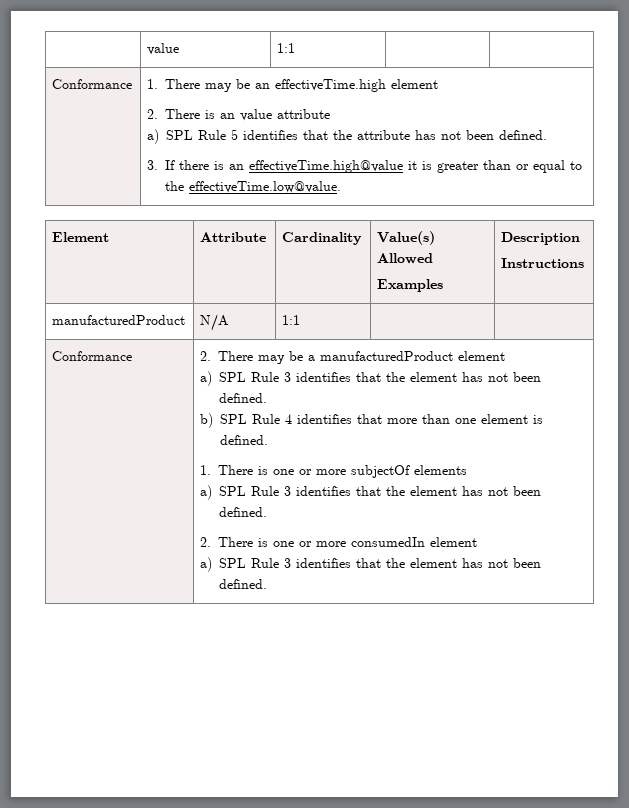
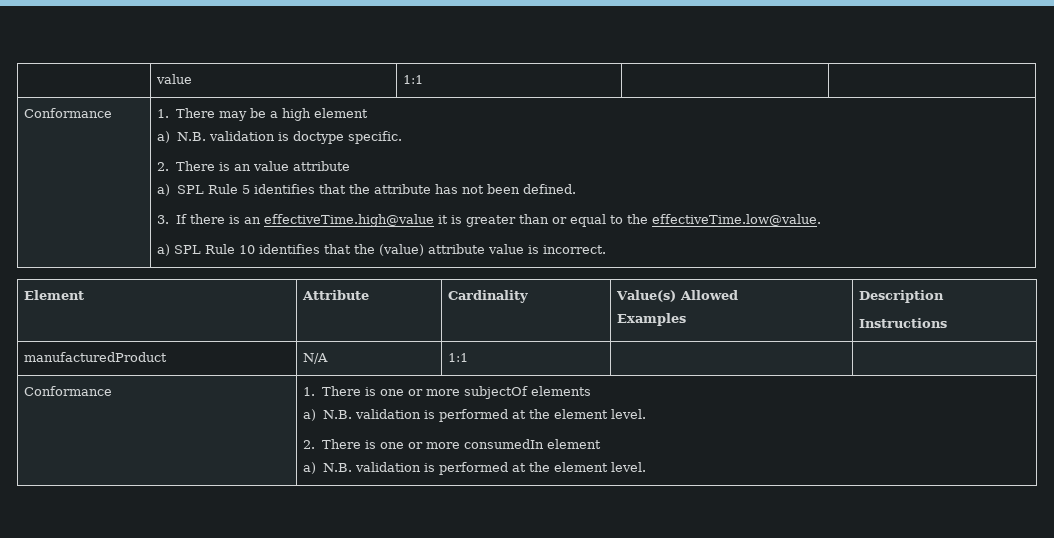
[255,79,439,92] an effectiveTime.high element -> [269,108,368,121] [157,131,402,144] a high element // a) N.B. validation is doctype specific.
(342, 187) none -> [157,244,607,256] // a) SPL Rule 10 identifies that the (value) attribute value is incorrect.
[200,351,506,364] [200,371,542,386] [219,393,268,403] [200,413,544,428] [220,435,269,445] 2. There may be a manufacturedProduct element // a) SPL Rule 3 identifies that the element has not been defined. // b) SPL Rule 4 identifies that more than one element is defined. // -> (113, 391) none
[219,486,542,496] [219,507,268,517] SPL Rule 3 identifies that the element has not been defined. -> [322,409,646,422] N.B. validation is performed at the element level.
[219,558,542,568] [219,579,268,589] SPL Rule 3 identifies that the element has not been defined. -> [322,462,646,475] N.B. validation is performed at the element level.

